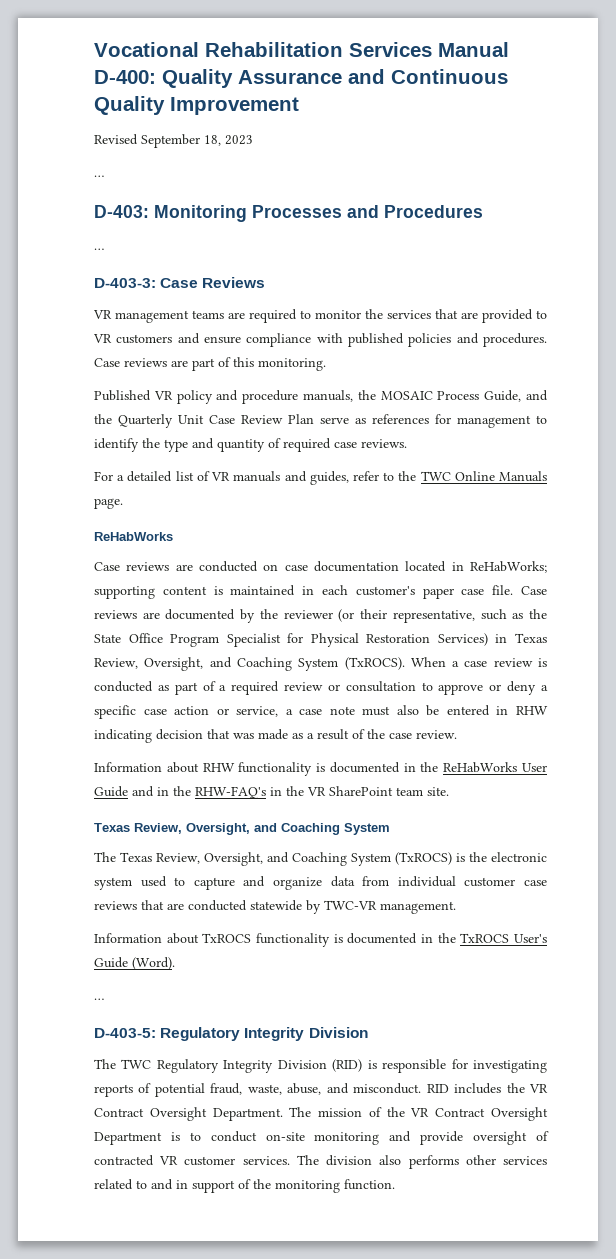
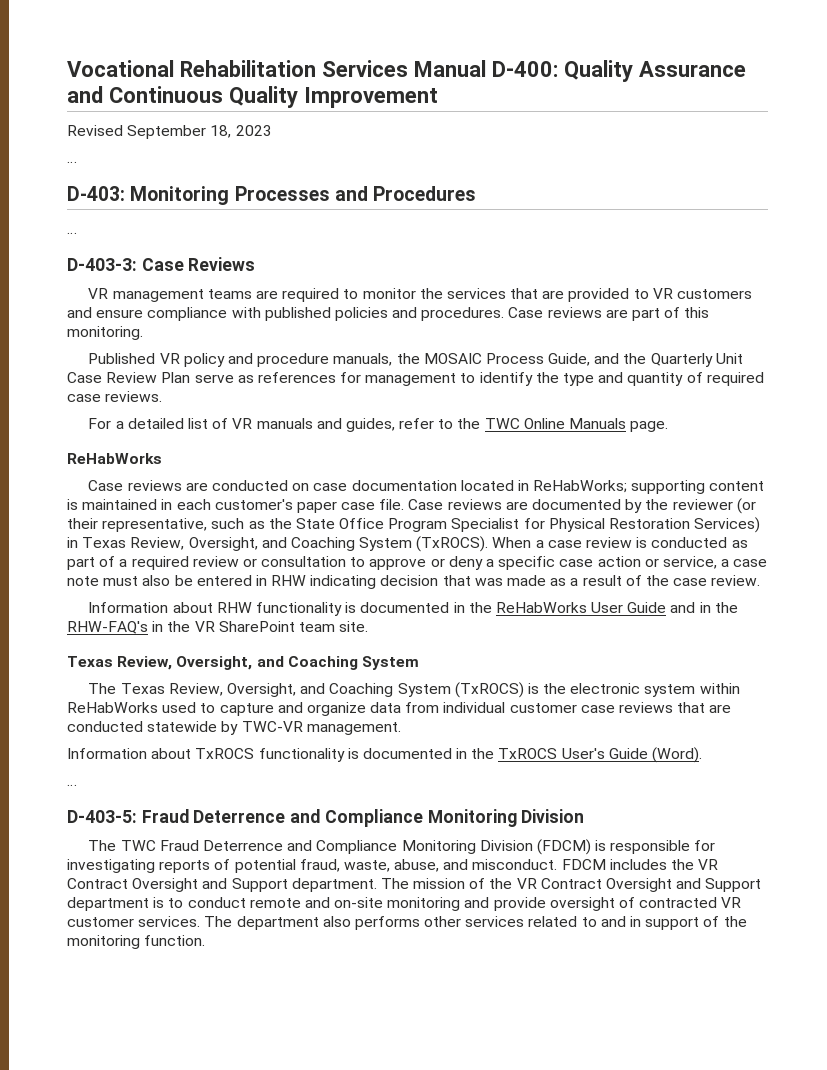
(132, 883) none -> [699,683,740,694] [67,702,158,713] within ReHabWorks
[160,1027,368,1041] [94,1059,363,1073] Regulatory Integrity Division // The TWC Regulatory Integrity Division (RID) -> [141,809,585,827] [88,839,591,855] Fraud Deterrence and Compliance Monitoring Division // The TWC Fraud Deterrence and Compliance Monitoring Division (FDCM)
[426,1084,449,1093] RID -> [561,859,606,870] FDCM
[212,1108,283,1121] Department. -> [202,878,377,892] and Support department.
[94,1132,162,1145] Department -> [676,878,762,892] [67,897,149,911] and Support department
(257, 1136) none -> [249,897,330,908] remote and
[326,1155,373,1166] division -> [236,916,319,930] department

